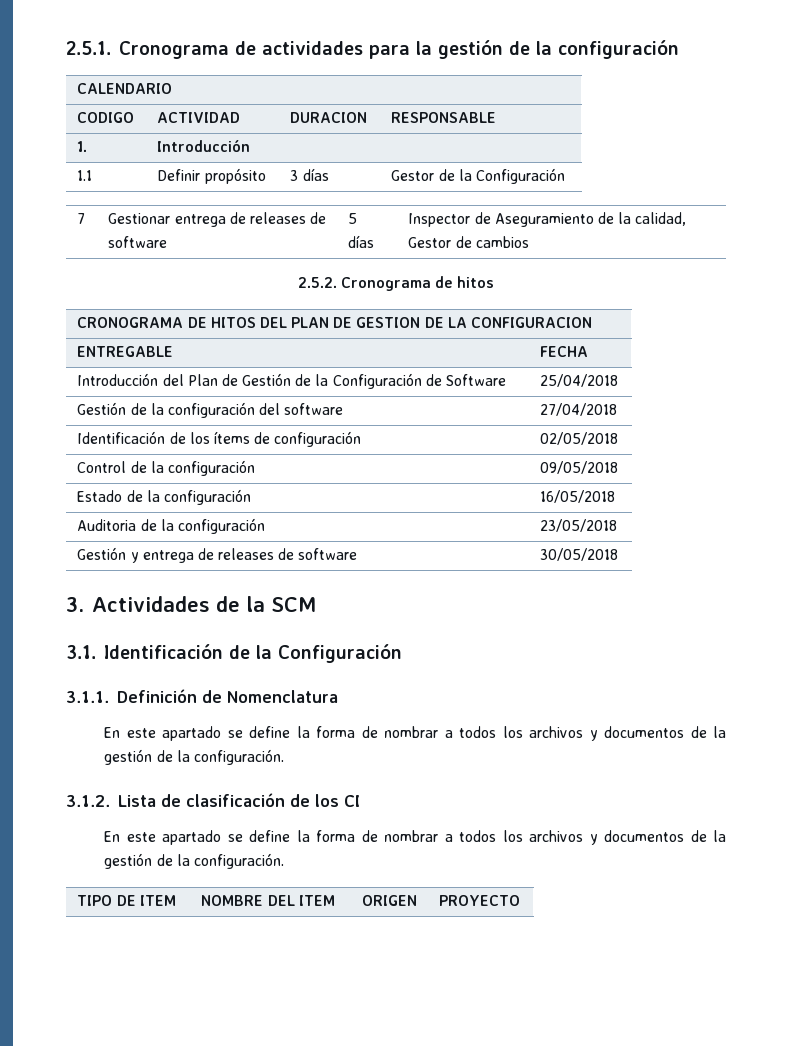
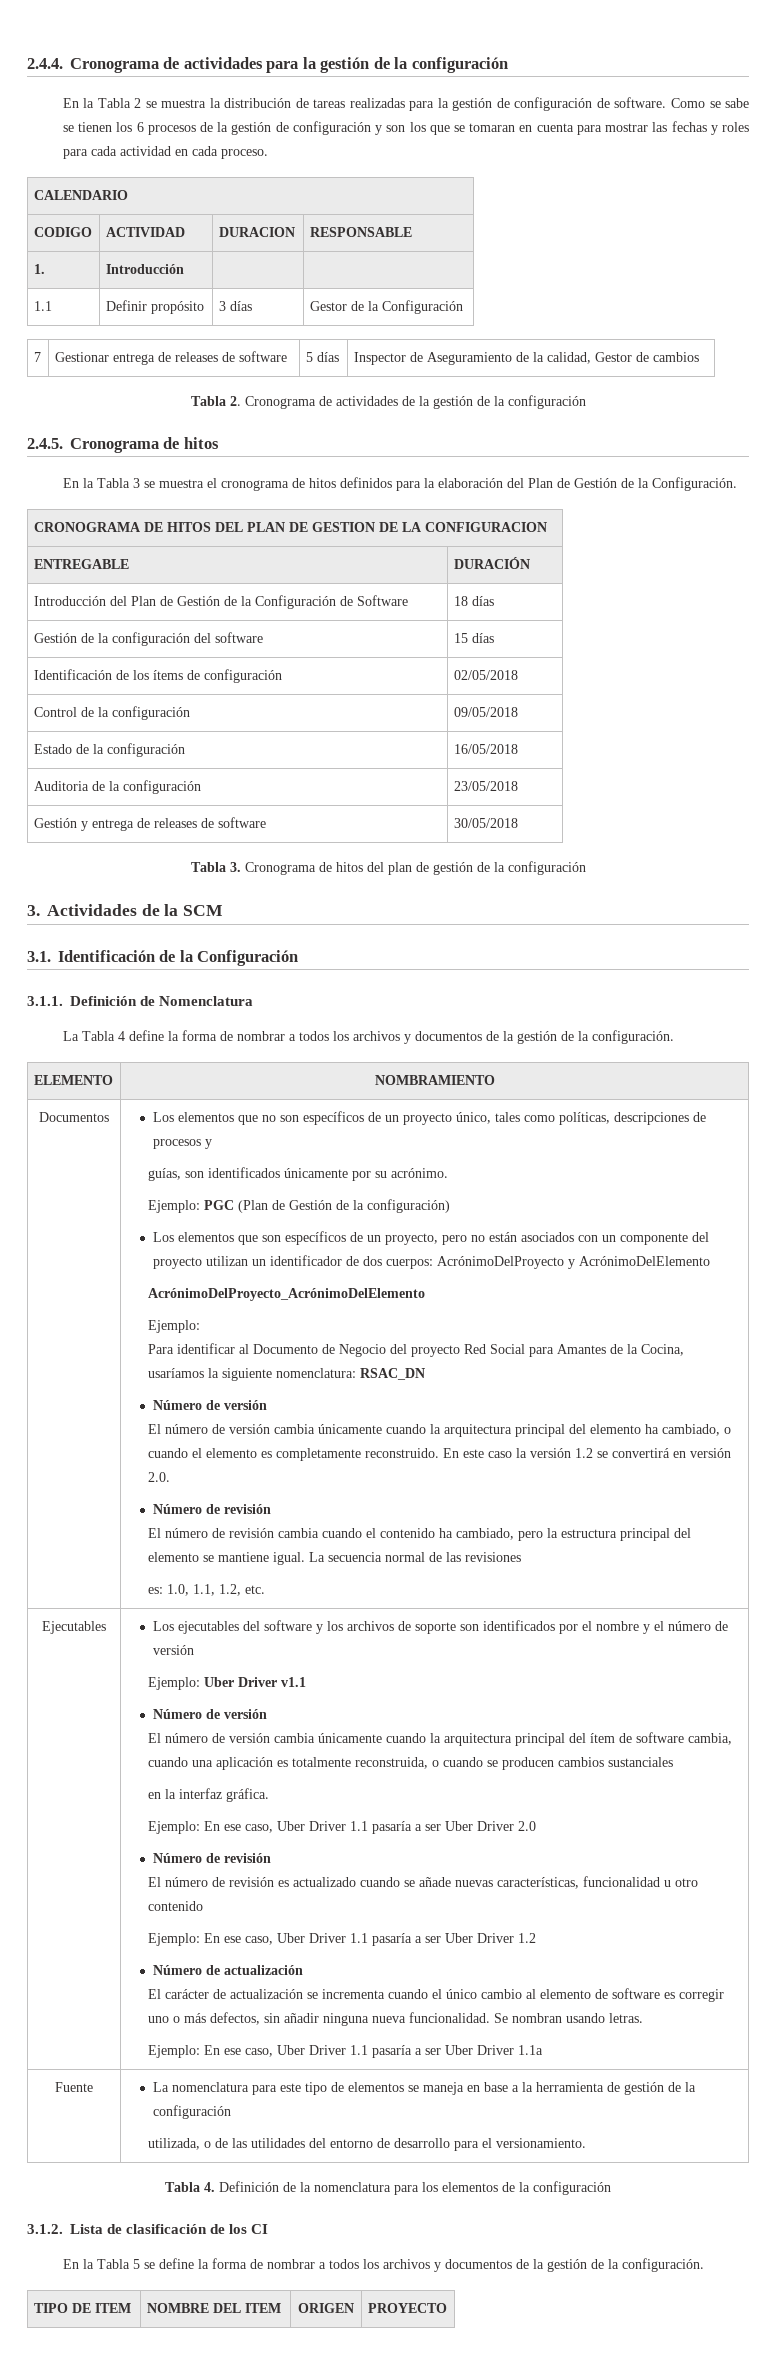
[66,41,111,55] 2.5.1. -> [27,58,63,69] 2.4.4.
(679, 49) none -> [62,97,749,111] [62,121,750,135] [62,146,268,159] // En la Tabla 2 se muestra la distribución de tareas realizadas para la gestión de configuración de software. Como se sabe se tienen los 6 procesos de la gestión de configuración y son los que se tomaran en cuenta para mostrar las fechas y roles para cada actividad en cada proceso.
[297,276,495,291] 2.5.2. Cronograma de hitos -> [190,395,586,409] [27,437,219,453] [62,477,737,491] Tabla 2. Cronograma de actividades de la gestión de la configuración // 2.4.5. Cronograma de hitos // En la Tabla 3 se muestra el cronograma de hitos definidos para la elaboración del Plan de Gestión de la Configuración.
[540,346,589,357] FECHA -> [453,557,530,569] DURACIÓN
[540,374,619,387] 25/04/2018 -> [453,596,494,606] 18 días
[540,403,618,416] 27/04/2018 -> [453,633,494,643] 15 días
(619, 554) none -> [190,861,586,875] // Tabla 3. Cronograma de hitos del plan de gestión de la configuración
[104,726,243,741] En este apartado se -> [62,1031,125,1041] La Tabla 4
(284, 757) none -> [33,1075,113,1085] [374,1075,495,1085] [39,1112,109,1122] [152,1111,706,1125] [152,1139,212,1149] [148,1167,449,1181] [148,1199,451,1213] [152,1231,709,1245] [152,1255,710,1269] [148,1288,426,1301] [148,1320,201,1333] [148,1343,685,1357] [148,1368,426,1381] [152,1400,267,1410] [148,1424,732,1437] [148,1448,732,1461] [148,1472,171,1482] [152,1504,271,1514] [148,1528,692,1541] [148,1552,522,1565] [148,1584,266,1596] [42,1621,106,1634] [152,1620,728,1634] [152,1645,194,1655] [148,1677,307,1690] [152,1709,267,1719] [148,1732,733,1746] [148,1757,674,1770] [148,1788,270,1802] [148,1821,537,1834] [152,1853,271,1863] [148,1876,699,1889] [148,1901,204,1911] [148,1933,537,1946] [152,1965,303,1975] [148,1988,725,2002] [148,2012,644,2026] [148,2045,544,2058] [55,2082,93,2092] [152,2082,696,2095] [152,2105,231,2119] [148,2138,587,2151] [165,2181,611,2195] // ELEMENTO | NOMBRAMIENTO // Documentos | Los elementos que no son específicos de un proyecto único, tales como políticas, descripciones de procesos y // guías, son identificados únicamente por su acrónimo. // Ejemplo: PGC (Plan de Gestión de la configuración) // Los elementos que son específicos de un proyecto, pero no están asociados con un componente del proyecto utilizan un identificador de dos cuerpos: AcrónimoDelProyecto y AcrónimoDelElemento // AcrónimoDelProyecto_AcrónimoDelElemento // Ejemplo: // Para identificar al Documento de Negocio del proyecto Red Social para Amantes de la Cocina, usaríamos la siguiente nomenclatura: RSAC_DN // Número de versión // El número de versión cambia únicamente cuando la arquitectura principal del elemento ha cambiado, o cuando el elemento es completamente reconstruido. En este caso la versión 1.2 se convertirá en versión 2.0. // Número de revisión // El número de revisión cambia cuando el contenido ha cambiado, pero la estructura principal del elemento se mantiene igual. La secuencia normal de las revisiones // es: 1.0, 1.1, 1.2, etc. // Ejecutables | Los ejecutables del software y los archivos de soporte son identificados por el nombre y el número de versión // Ejemplo: Uber Driver v1.1 // Número de versión // El número de versión cambia únicamente cuando la arquitectura principal del ítem de software cambia, cuando una aplicación es totalmente reconstruida, o cuando se producen cambios sustanciales // en la interfaz gráfica. // Ejemplo: En ese caso, Uber Driver 1.1 pasaría a ser Uber Driver 2.0 // Número de revisión // El número de revisión es actualizado cuando se añade nuevas características, funcionalidad u otro contenido // Ejemplo: En ese caso, Uber Driver 1.1 pasaría a ser Uber Driver 1.2 // Número de actualización // El carácter de actualización se incrementa cuando el único cambio al elemento de software es corregir uno o más defectos, sin añadir ninguna nueva funcionalidad. Se nombran usando letras. // Ejemplo: En ese caso, Uber Driver 1.1 pasaría a ser Uber Driver 1.1a // Fuente | La nomenclatura para este tipo de elementos se maneja en base a la herramienta de gestión de la configuración // utilizada, o de las utilidades del entorno de desarrollo para el versionamiento. // Tabla 4. Definición de la nomenclatura para los elementos de la configuración
[126,830,222,845] este apartado -> [82,2259,140,2269] la Tabla 5

